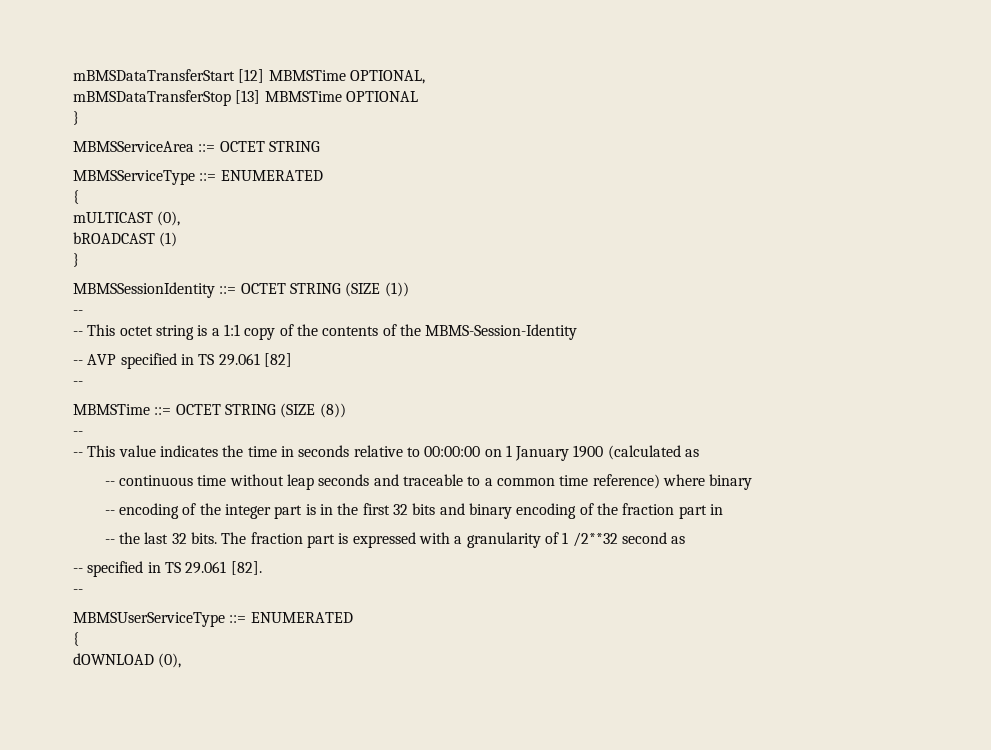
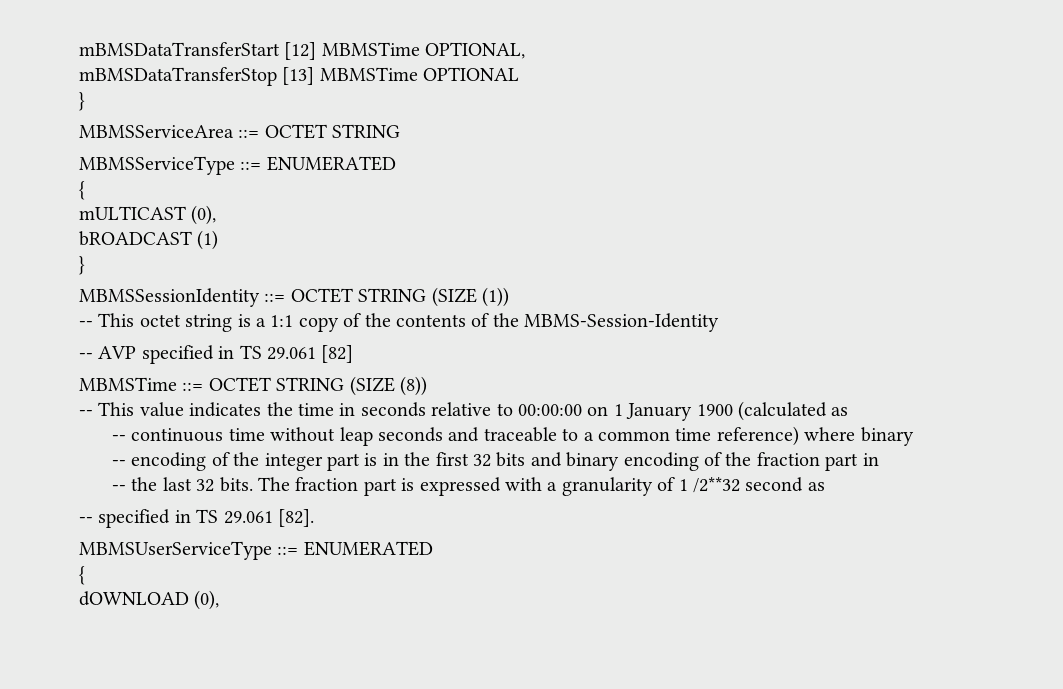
[73,331,83,336] // -- -> (93, 324) none
[73,381,83,386] // -- -> (354, 354) none
[73,452,83,457] // -- -> (93, 413) none
[73,589,83,594] // -- -> (314, 518) none

